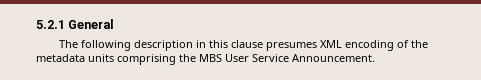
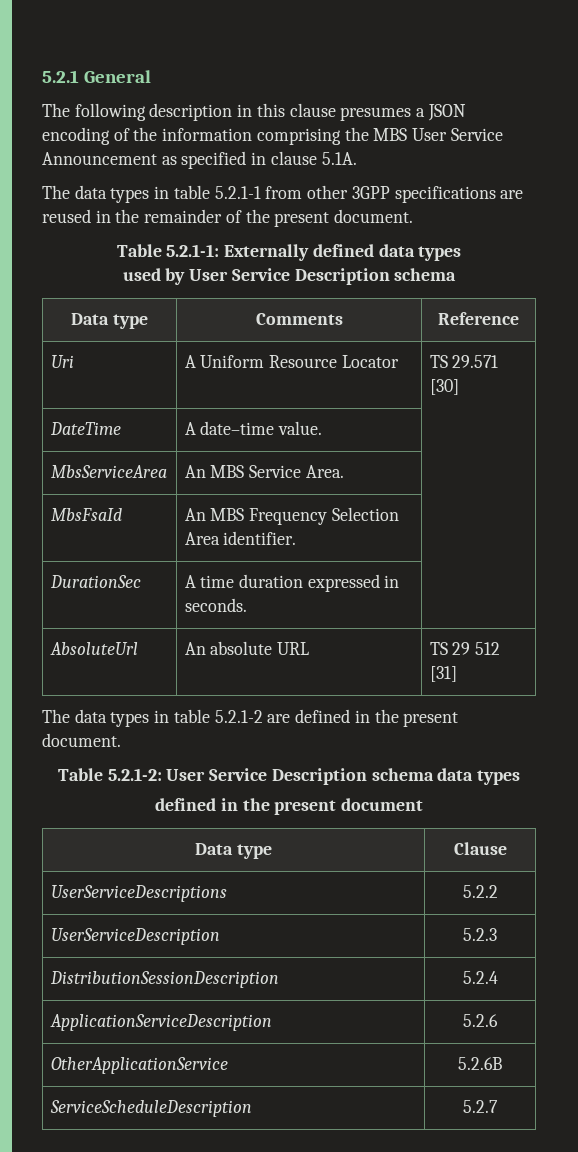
[319,40,342,48] XML -> [416,104,466,121] a JSON
[36,54,114,62] metadata units -> [162,128,253,141] information
[292,54,375,62] Announcement. -> [42,151,357,169] [42,185,524,203] [42,209,414,227] [116,244,462,261] [122,268,457,285] [71,313,148,329] [255,313,343,325] [438,312,519,325] [50,355,74,368] [184,355,399,368] [429,355,499,368] [429,379,459,395] [49,422,121,435] [184,421,323,435] [50,465,167,478] [184,465,344,478] [50,508,122,521] [184,507,399,525] [184,531,297,545] [49,575,141,588] [184,574,400,592] [184,598,247,612] [49,642,138,655] [184,641,310,655] [429,642,501,655] [429,666,457,682] [42,709,459,727] [42,733,121,747] [57,768,521,785] [155,798,423,815] [195,843,272,859] [453,842,507,855] [50,885,227,902] [462,885,498,898] [50,928,220,945] [463,928,497,941] [49,971,279,988] [462,971,498,984] [49,1014,272,1031] [463,1014,498,1027] [50,1057,228,1074] [458,1057,502,1070] [49,1100,252,1117] [463,1100,498,1113] Announcement as specified in clause 5.1A. // The data types in table 5.2.1-1 from other 3GPP specifications are reused in the remainder of the present document. // Table 5.2.1-1: Externally defined data types // used by User Service Description schema // Data type | Comments | Reference // Uri | A Uniform Resource Locator | TS 29.571 [30] // DateTime | A date–time value. | // MbsServiceArea | An MBS Service Area. | // MbsFsaId | An MBS Frequency Selection Area identifier. | // DurationSec | A time duration expressed in seconds. | // AbsoluteUrl | An absolute URL | TS 29 512 [31] // The data types in table 5.2.1-2 are defined in the present document. // Table 5.2.1-2: User Service Description schema data types // defined in the present document // Data type | Clause // UserServiceDescriptions | 5.2.2 // UserServiceDescription | 5.2.3 // DistributionSessionDescription | 5.2.4 // ApplicationServiceDescription | 5.2.6 // OtherApplicationService | 5.2.6B // ServiceScheduleDescription | 5.2.7

